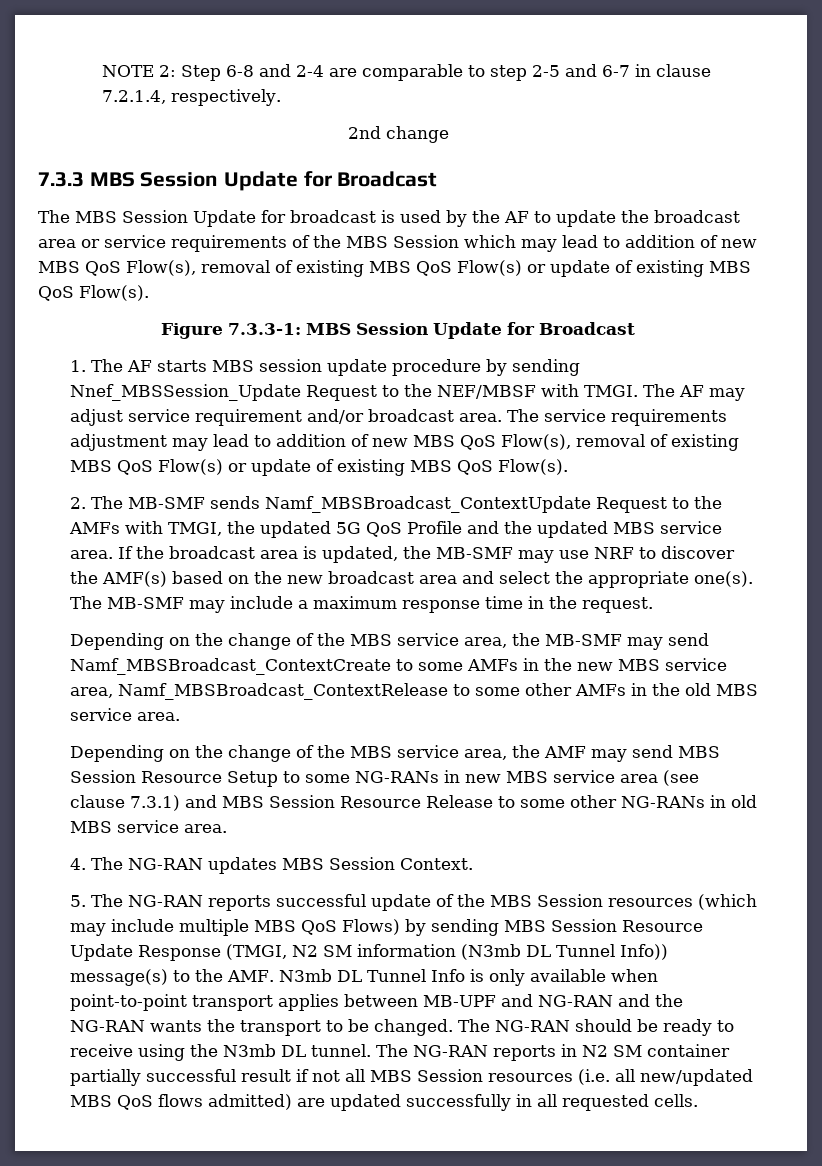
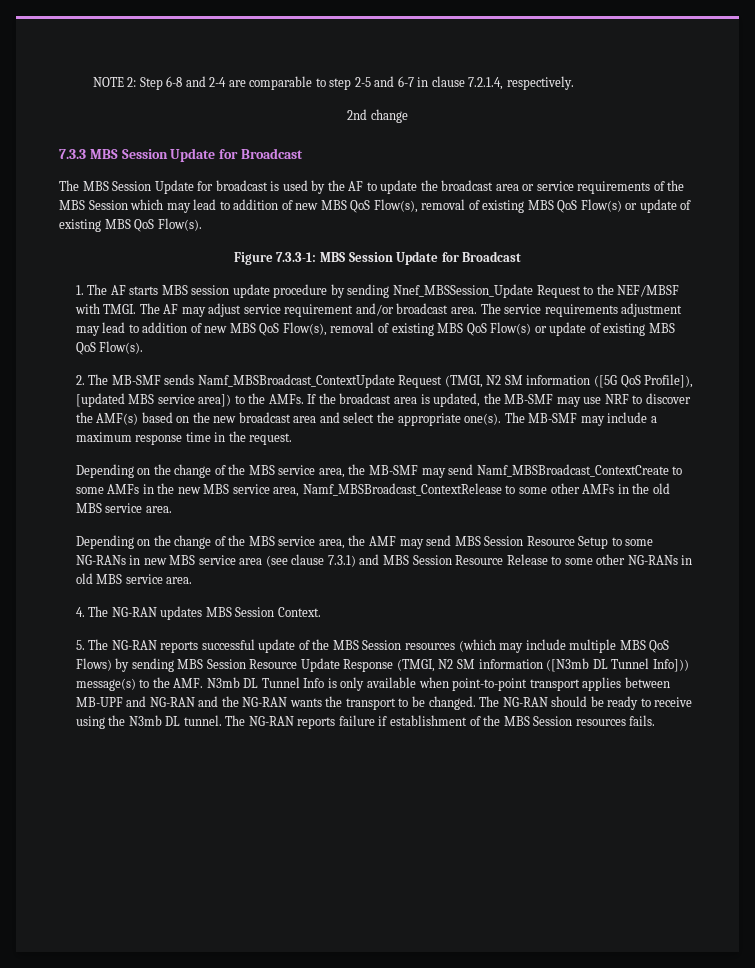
[671,496,722,509] [68,521,722,538] [69,550,113,559] to the AMFs with TMGI, the updated 5G QoS Profile and the updated MBS service area. -> [444,374,694,388] [75,393,304,407] (TMGI, N2 SM information ([5G QoS Profile]), [updated MBS service area]) to the AMFs.
[460,944,668,960] (N3mb DL Tunnel Info)) -> [546,658,689,672] ([N3mb DL Tunnel Info]))
[560,1044,730,1057] [69,1069,753,1086] [69,1094,698,1111] in N2 SM container partially successful result if not all MBS Session resources (i.e. all new/updated MBS QoS flows admitted) are updated successfully in all requested cells. -> [338,715,656,726] failure if establishment of the MBS Session resources fails.

